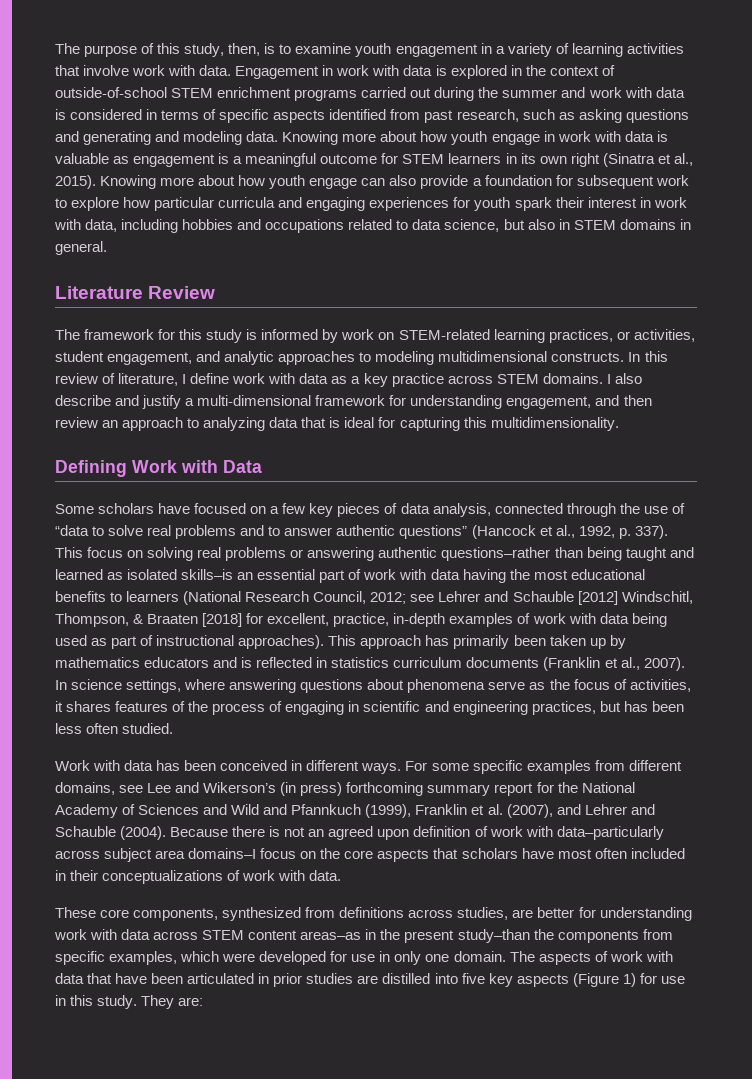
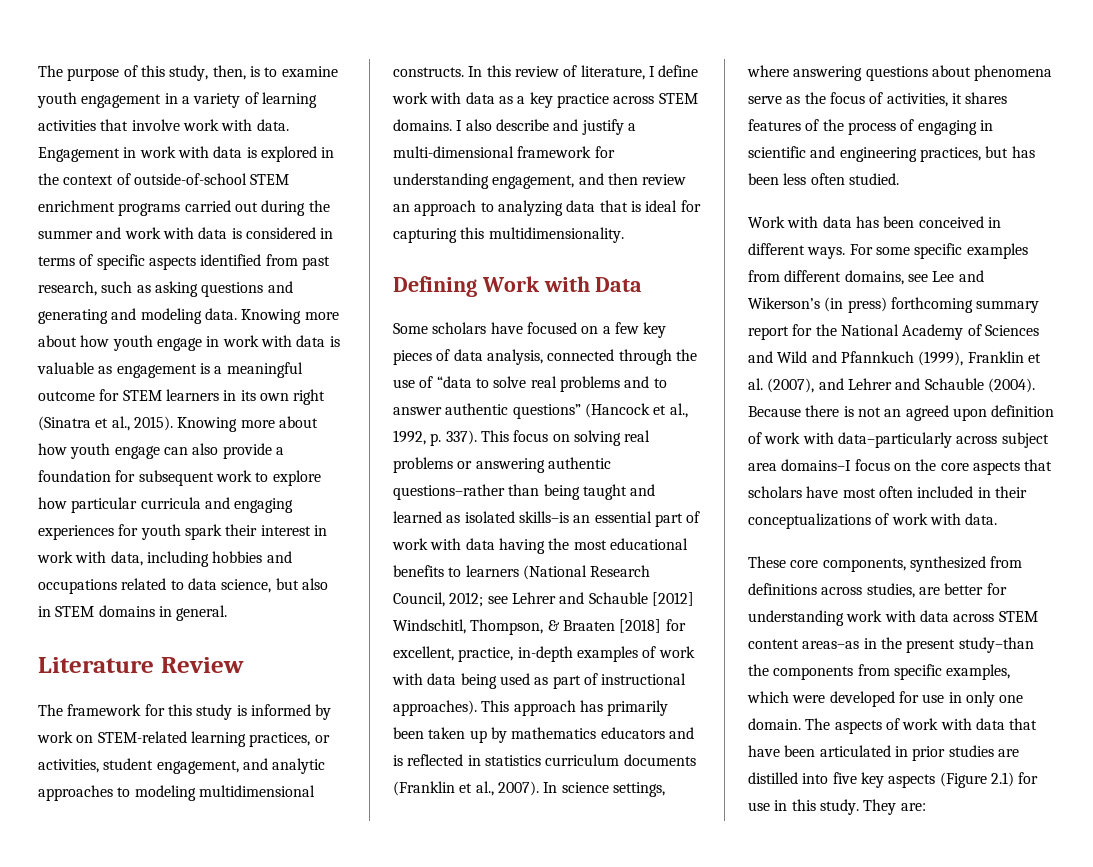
[622,973,636,987] 1) -> [990,772,1014,787] 2.1)

